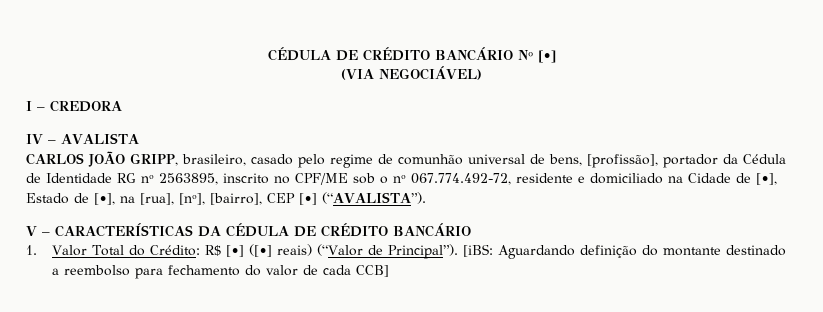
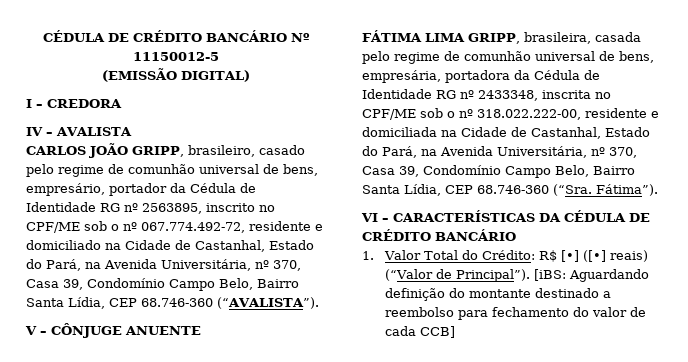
[537,50,556,63] [341,66,482,80] [•] // (VIA NEGOCIÁVEL) -> [133,52,219,61] [102,68,250,82] 11150012-5 // (EMISSÃO DIGITAL)
[587,154,658,168] [profissão], -> [26,183,105,196] empresário,
[756,173,777,185] [26,192,426,205] [26,226,37,236] [•], Estado de [•], na [rua], [nº], [bairro], CEP [•] (“AVALISTA”). // V -> [195,240,314,252] [26,259,301,271] [26,278,299,291] [26,297,319,309] [25,323,201,338] [362,30,641,44] [362,51,654,64] [362,70,600,83] [362,89,611,101] [362,108,659,120] [362,127,650,139] [362,146,637,158] [362,165,635,178] [362,184,658,196] [361,213,378,222] Castanhal, Estado do Pará, na Avenida Universitária, nº 370, Casa 39, Condomínio Campo Belo, Bairro Santa Lídia, CEP 68.746-360 (“AVALISTA”). // V – CÔNJUGE ANUENTE // FÁTIMA LIMA GRIPP, brasileira, casada pelo regime de comunhão universal de bens, empresária, portadora da Cédula de Identidade RG nº 2433348, inscrita no CPF/ME sob o nº 318.022.222-00, residente e domiciliada na Cidade de Castanhal, Estado do Pará, na Avenida Universitária, nº 370, Casa 39, Condomínio Campo Belo, Bairro Santa Lídia, CEP 68.746-360 (“Sra. Fátima”). // VI

